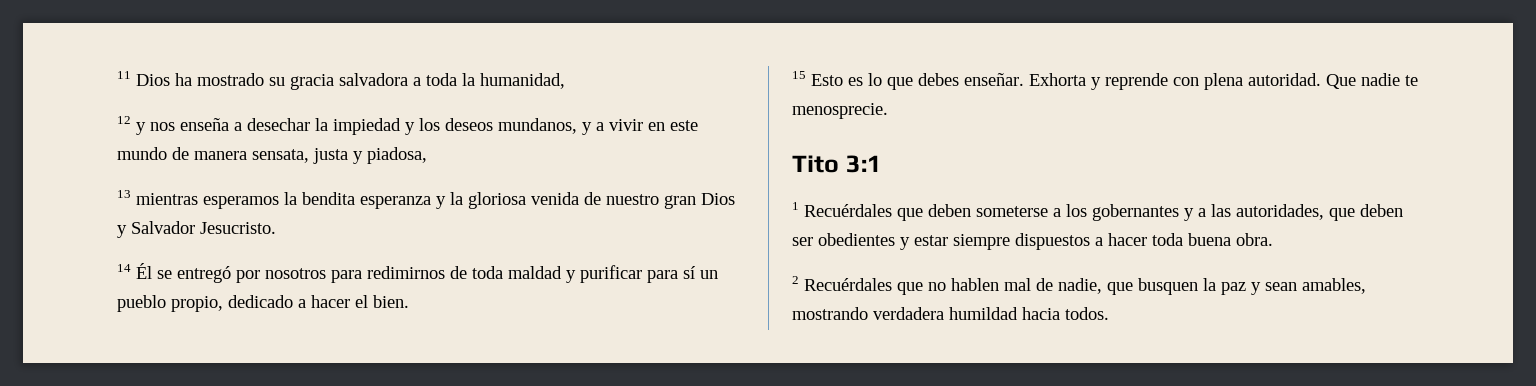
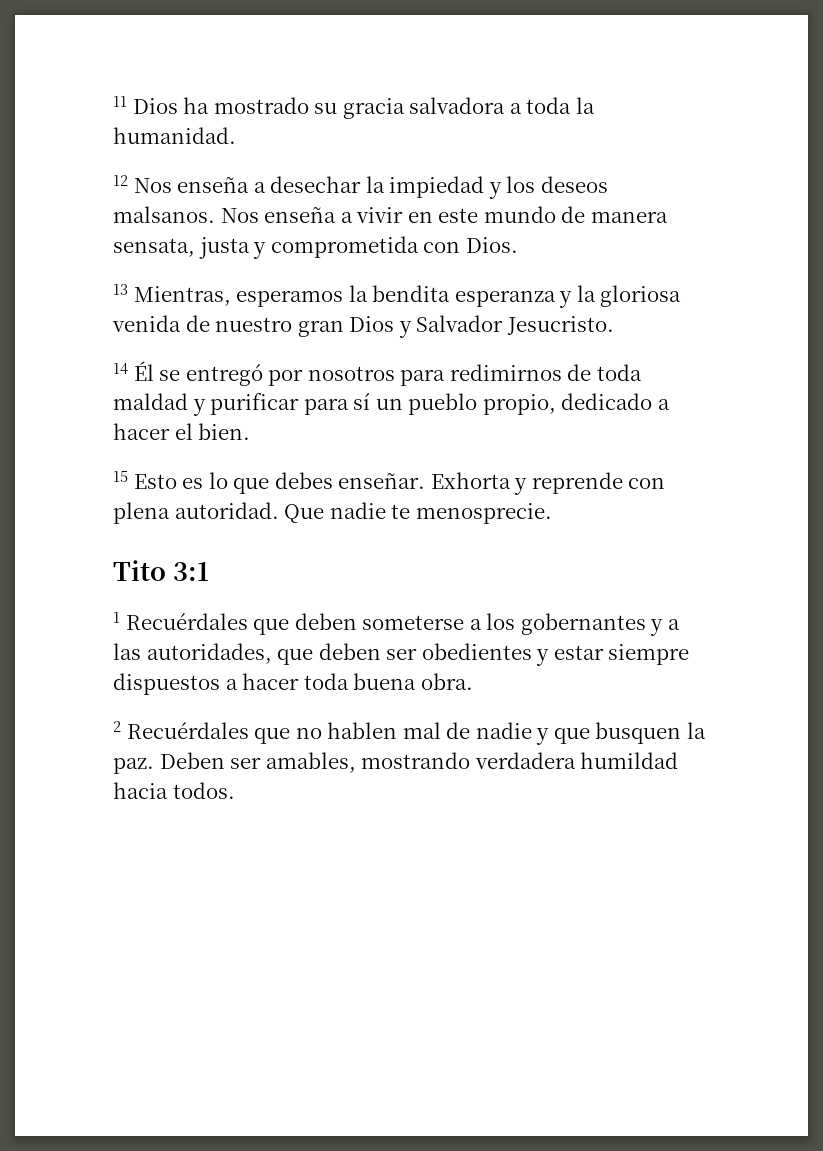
[480,73,565,89] humanidad, -> [113,127,236,144] humanidad.
[136,122,175,135] y nos -> [133,178,172,193] Nos
[498,118,592,135] mundanos, y -> [113,206,337,223] malsanos. Nos enseña
[367,147,427,164] piadosa, -> [270,236,518,258] comprometida con Dios.
[136,193,198,205] mientras -> [133,286,231,306] Mientras,
[1058,278,1102,294] nadie, -> [475,722,550,745] nadie y
[1221,282,1297,295] paz y sean -> [113,752,262,774] paz. Deben ser

